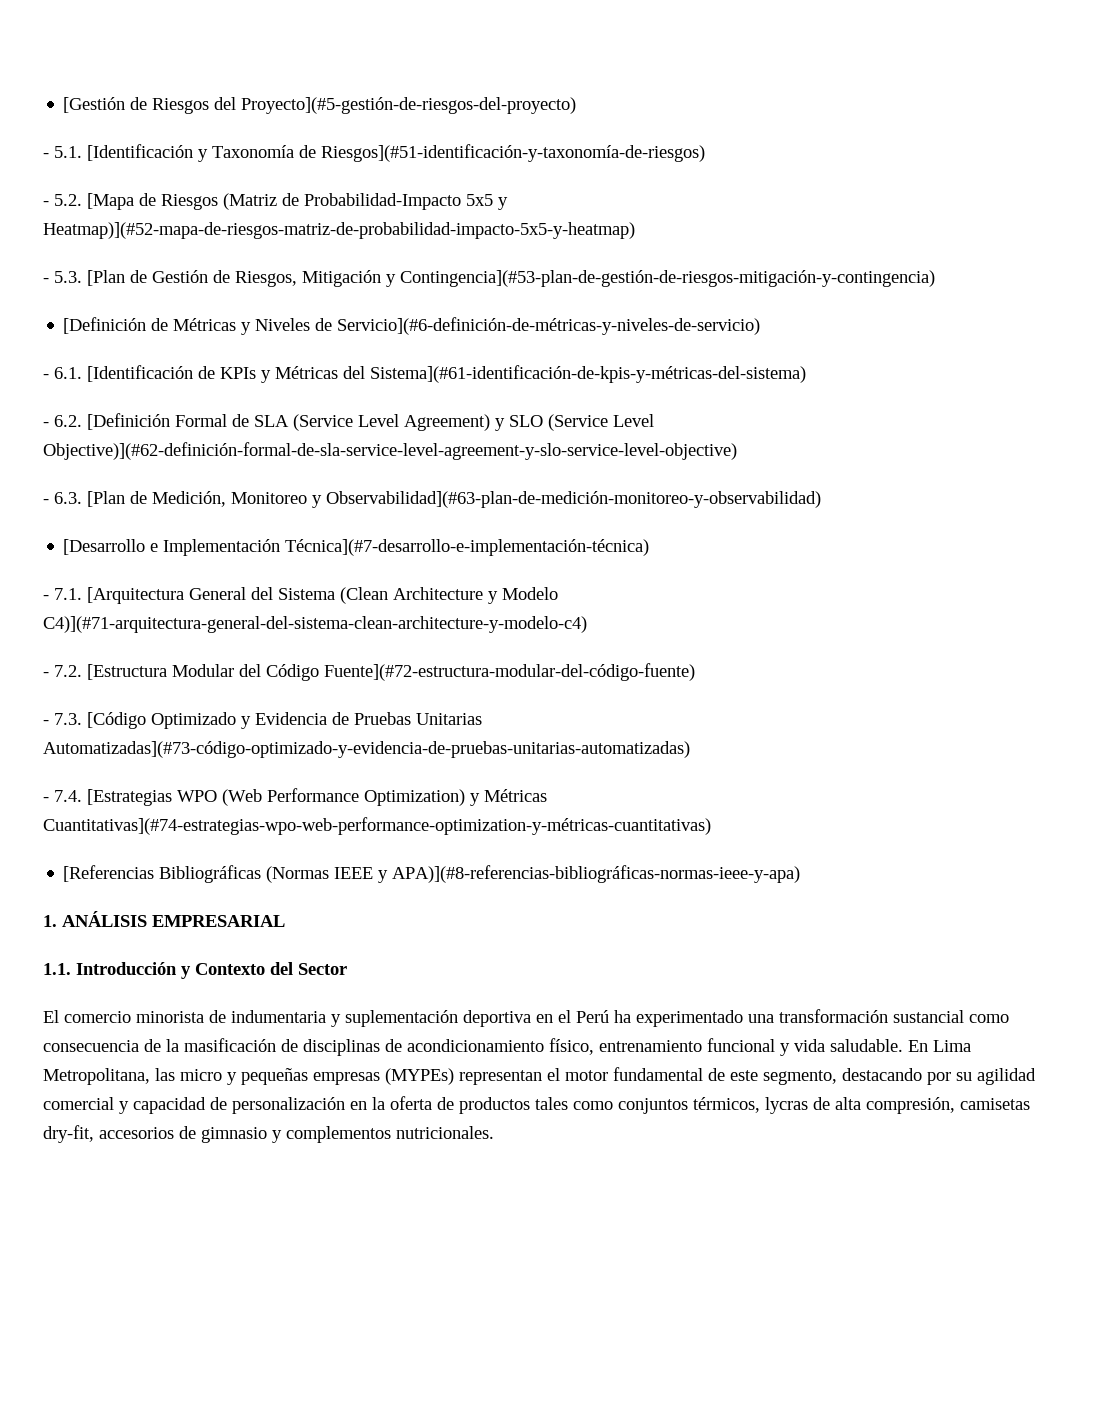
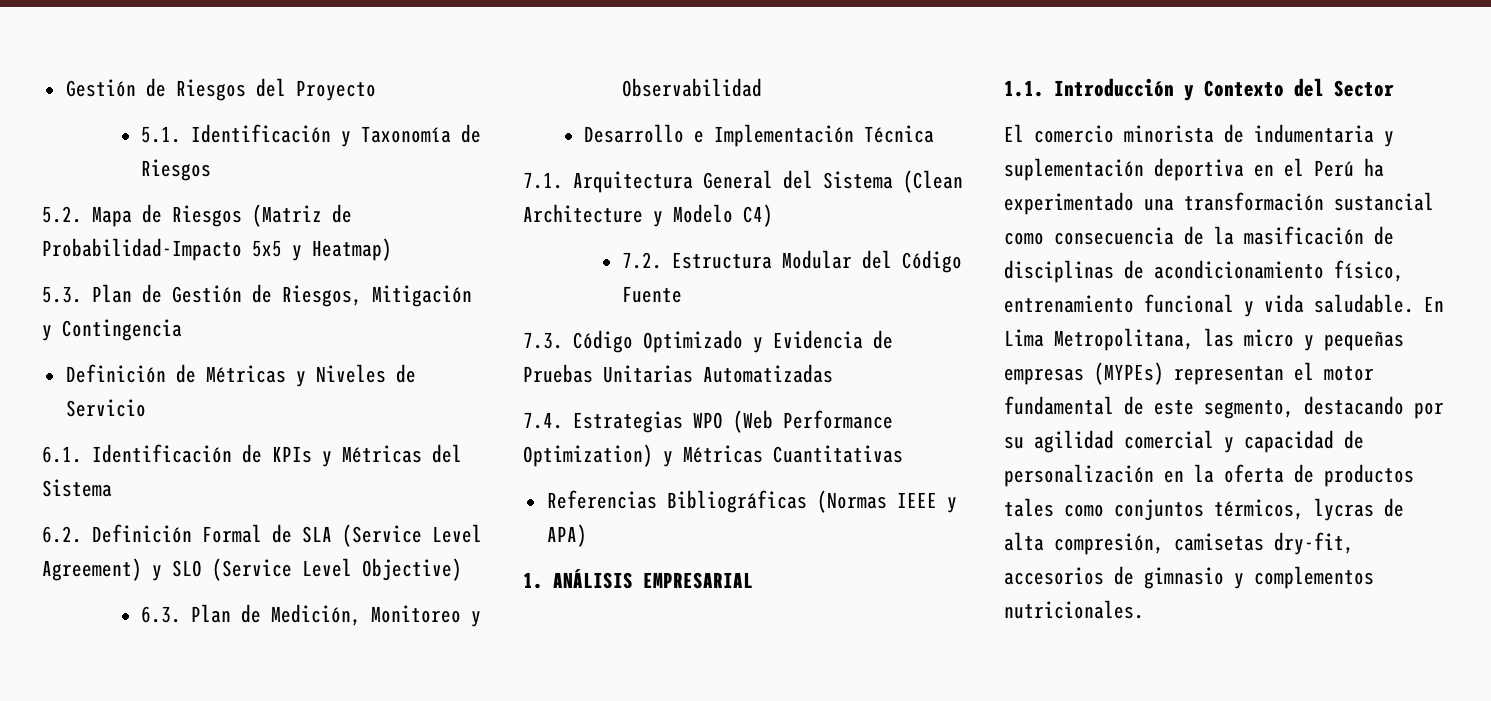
[63,97,126,113] [Gestión -> [65,79,136,97] Gestión
[241,97,577,114] [43,144,705,162] [43,193,134,210] Proyecto](#5-gestión-de-riesgos-del-proyecto) // - 5.1. [Identificación y Taxonomía de Riesgos](#51-identificación-y-taxonomía-de-riesgos) // - 5.2. [Mapa -> [295,80,376,101] [141,124,482,147] [141,159,212,181] [42,206,132,227] Proyecto // 5.1. Identificación y Taxonomía de Riesgos // 5.2. Mapa
[43,222,635,239] [43,270,125,286] Heatmap)](#52-mapa-de-riesgos-matriz-de-probabilidad-impacto-5x5-y-heatmap) // - 5.3. [Plan -> [312,238,392,261] [42,284,132,303] Heatmap) // 5.3. Plan
[400,270,935,287] [63,317,147,334] Contingencia](#53-plan-de-gestión-de-riesgos-mitigación-y-contingencia) // [Definición -> [62,319,182,341] [65,364,166,383] Contingencia // Definición
[337,317,761,335] [43,365,193,382] Servicio](#6-definición-de-métricas-y-niveles-de-servicio) // - 6.1. [Identificación -> [65,399,146,417] [42,444,232,463] Servicio // 6.1. Identificación
[370,365,806,383] [43,413,170,430] Sistema](#61-identificación-de-kpis-y-métricas-del-sistema) // - 6.2. [Definición -> [42,479,112,497] [42,524,192,543] Sistema // 6.2. Definición
[43,442,737,460] [43,491,821,508] [63,539,650,556] [43,587,184,604] Objective)](#62-definición-formal-de-sla-service-level-agreement-y-slo-service-level-objective) // - 6.3. [Plan de Medición, Monitoreo y Observabilidad](#63-plan-de-medición-monitoreo-y-observabilidad) // [Desarrollo e Implementación Técnica](#7-desarrollo-e-implementación-técnica) // - 7.1. [Arquitectura -> [362,558,462,581] [141,604,482,627] [622,78,763,97] [584,124,935,147] [523,171,693,193] Objective) // 6.3. Plan de Medición, Monitoreo y Observabilidad // Desarrollo e Implementación Técnica // 7.1. Arquitectura
[43,616,587,633] [43,663,695,681] [43,712,146,729] C4)](#71-arquitectura-general-del-sistema-clean-architecture-y-modelo-c4) // - 7.2. [Estructura Modular del Código Fuente](#72-estructura-modular-del-código-fuente) // - 7.3. [Código -> [743,204,773,227] [622,250,963,273] [622,286,683,303] [523,330,633,353] C4) // 7.2. Estructura Modular del Código Fuente // 7.3. Código
[43,741,690,758] [43,789,172,806] Automatizadas](#73-código-optimizado-y-evidencia-de-pruebas-unitarias-automatizadas) // - 7.4. [Estrategias -> [703,364,833,383] [523,411,683,433] Automatizadas // 7.4. Estrategias
[43,817,711,835] [63,865,155,882] Cuantitativas](#74-estrategias-wpo-web-performance-optimization-y-métricas-cuantitativas) // [Referencias -> [773,445,903,463] [546,490,657,509] Cuantitativas // Referencias
[392,865,801,883] APA)](#8-referencias-bibliográficas-normas-ieee-y-apa) -> [546,524,587,547] APA)

